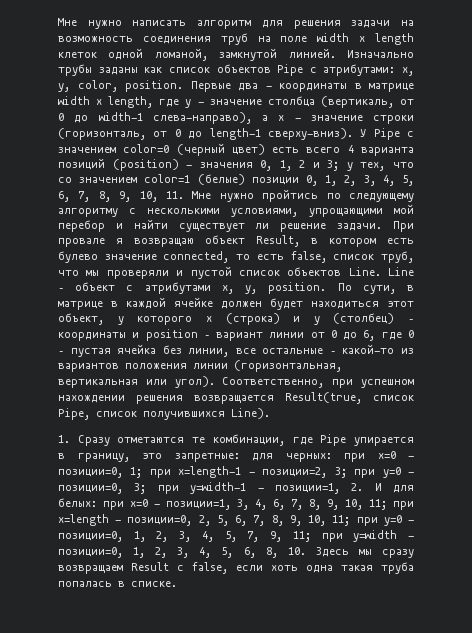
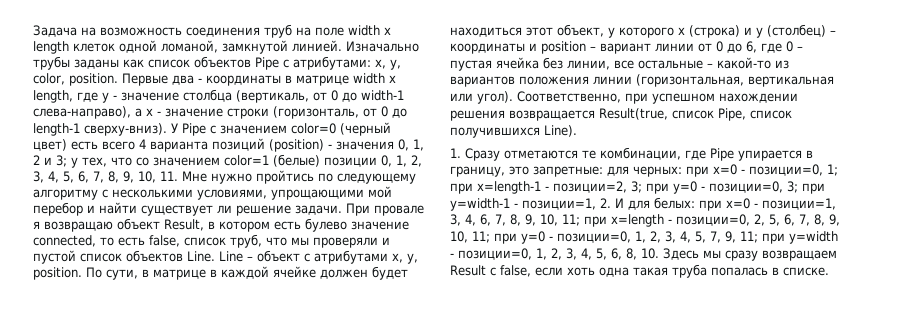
[58,18,391,29] Мне нужно написать алгоритм для решения задачи -> [33,25,77,37] Задача

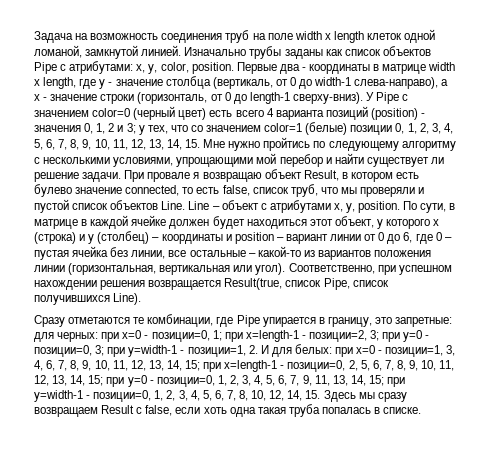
[160,171,178,181] 11. -> [112,139,201,150] 11, 12, 13, 14, 15.
[450,148,461,158] 1. -> (142, 299) none
[562,214,664,227] 11; при х=length -> [112,360,278,372] 11, 12, 13, 14, 15; при х=length-1
[472,231,490,243] 11; -> [439,360,455,371] [34,375,104,386] 11, 12, 13, 14, 15;
(706, 237) none -> [278,375,288,386] 6,
[740,231,838,244] [450,248,659,260] 11; при у=width - позиции=0, 1, 2, 3, 4, 5, 6, 8, 10. -> [314,375,406,387] [34,390,321,402] 11, 13, 14, 15; при у=width-1 - позиции=0, 1, 2, 3, 4, 5, 6, 7, 8, 10, 12, 14, 15.

